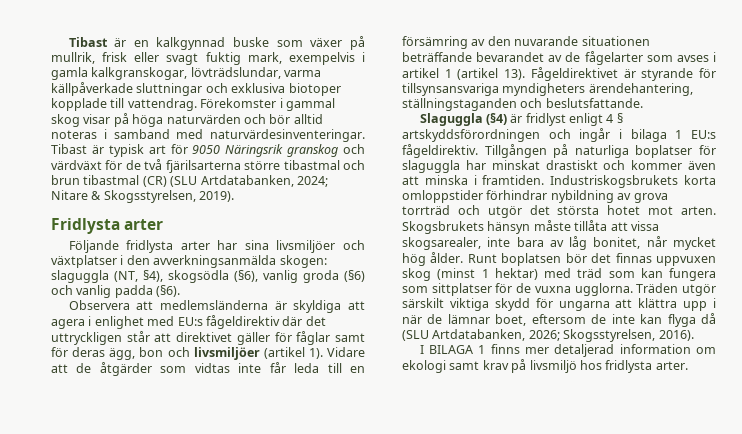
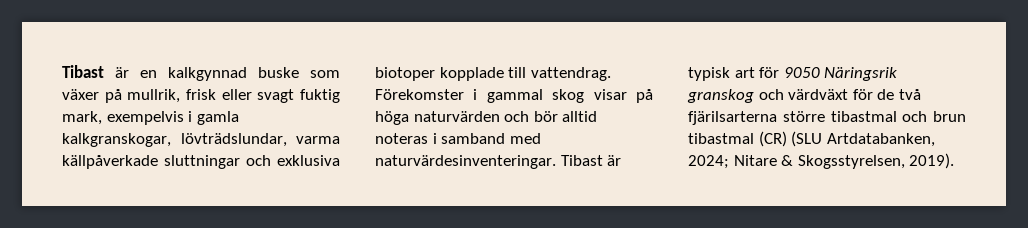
[51,218,164,234] [68,240,366,253] [51,255,327,268] [51,270,365,283] [51,285,181,298] [68,300,365,313] [51,315,326,329] [51,331,365,345] [51,347,365,360] [51,362,366,376] [402,36,650,49] [402,51,716,65] [402,67,716,81] [402,83,693,96] [402,98,643,111] [419,113,623,126] [402,128,716,142] [402,144,716,158] [402,160,716,173] [402,175,716,188] [402,190,668,203] [402,205,716,218] [402,220,659,234] [402,236,716,250] [402,252,716,266] [402,268,716,281] [402,283,716,296] [402,298,716,311] [402,313,716,327] [402,329,694,342] [419,344,716,357] [402,359,688,373] // Fridlysta arter // Följande fridlysta arter har sina livsmiljöer och växtplatser i den avverkningsanmälda skogen: slaguggla (NT, §4), skogsödla (§6), vanlig groda (§6) och vanlig padda (§6). // Observera att medlemsländerna är skyldiga att agera i enlighet med EU:s fågeldirektiv där det uttryckligen står att direktivet gäller för fåglar samt för deras ägg, bon och livsmiljöer (artikel 1). Vidare att de åtgärder som vidtas inte får leda till en försämring av den nuvarande situationen beträffande bevarandet av de fågelarter som avses i artikel 1 (artikel 13). Fågeldirektivet är styrande för tillsynsansvariga myndigheters ärendehantering, ställningstaganden och beslutsfattande. // Slaguggla (§4) är fridlyst enligt 4 § artskyddsförordningen och ingår i bilaga 1 EU:s fågeldirektiv. Tillgången på naturliga boplatser för slaguggla har minskat drastiskt och kommer även att minska i framtiden. Industriskogsbrukets korta omloppstider förhindrar nybildning av grova torrträd och utgör det största hotet mot arten. Skogsbrukets hänsyn måste tillåta att vissa skogsarealer, inte bara av låg bonitet, når mycket hög ålder. Runt boplatsen bör det finnas uppvuxen skog (minst 1 hektar) med träd som kan fungera som sittplatser för de vuxna ugglorna. Träden utgör särskilt viktiga skydd för ungarna att klättra upp i när de lämnar boet, eftersom de inte kan flyga då (SLU Artdatabanken, 2026; Skogsstyrelsen, 2016). // I BILAGA 1 finns mer detaljerad information om ekologi samt krav på livsmiljö hos fridlysta arter. -> (955, 161) none

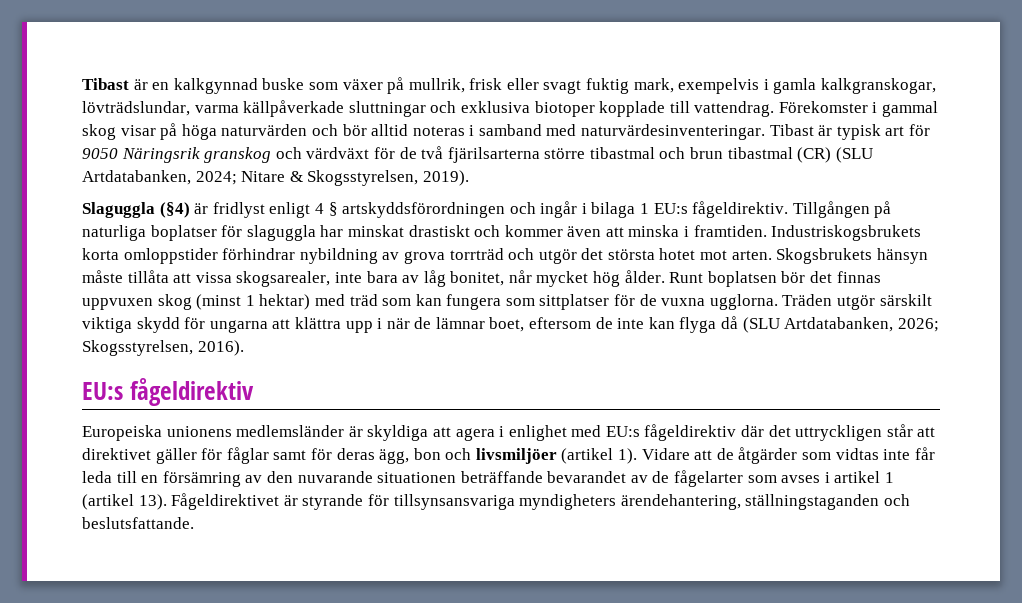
(955, 161) none -> [82,201,892,218] [82,225,922,241] [82,248,928,264] [82,270,881,287] [82,294,932,310] [82,316,939,333] [82,340,244,356] [82,378,254,406] [82,424,936,441] [82,447,935,464] [82,470,895,487] [82,493,910,510] [82,517,194,529] // Slaguggla (§4) är fridlyst enligt 4 § artskyddsförordningen och ingår i bilaga 1 EU:s fågeldirektiv. Tillgången på naturliga boplatser för slaguggla har minskat drastiskt och kommer även att minska i framtiden. Industriskogsbrukets korta omloppstider förhindrar nybildning av grova torrträd och utgör det största hotet mot arten. Skogsbrukets hänsyn måste tillåta att vissa skogsarealer, inte bara av låg bonitet, når mycket hög ålder. Runt boplatsen bör det finnas uppvuxen skog (minst 1 hektar) med träd som kan fungera som sittplatser för de vuxna ugglorna. Träden utgör särskilt viktiga skydd för ungarna att klättra upp i när de lämnar boet, eftersom de inte kan flyga då (SLU Artdatabanken, 2026; Skogsstyrelsen, 2016). // EU:s fågeldirektiv // Europeiska unionens medlemsländer är skyldiga att agera i enlighet med EU:s fågeldirektiv där det uttryckligen står att direktivet gäller för fåglar samt för deras ägg, bon och livsmiljöer (artikel 1). Vidare att de åtgärder som vidtas inte får leda till en försämring av den nuvarande situationen beträffande bevarandet av de fågelarter som avses i artikel 1 (artikel 13). Fågeldirektivet är styrande för tillsynsansvariga myndigheters ärendehantering, ställningstaganden och beslutsfattande.

